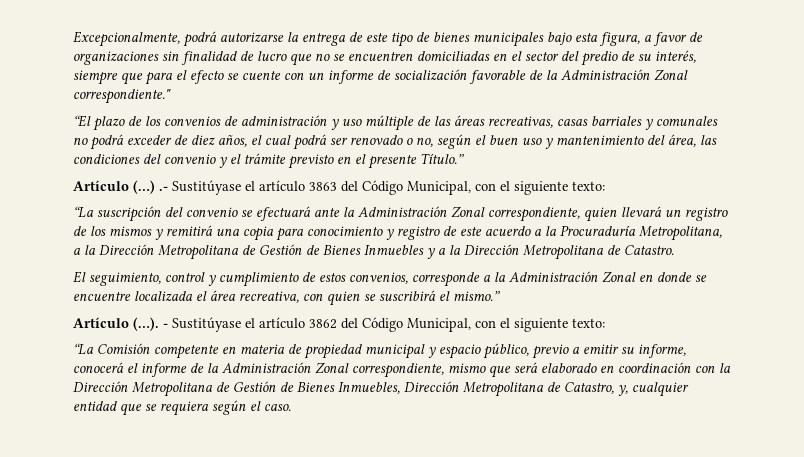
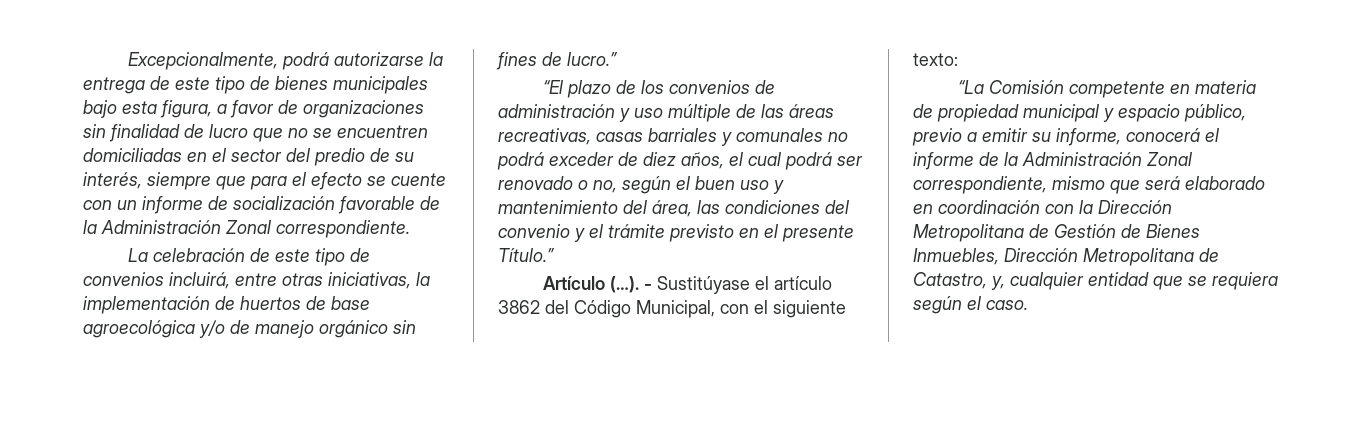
[73,89,171,104] correspondiente." -> [276,220,410,238] [128,248,371,266] [83,272,430,289] [83,296,370,314] [83,320,416,338] [496,52,618,70] correspondiente. // La celebración de este tipo de convenios incluirá, entre otras iniciativas, la implementación de huertos de base agroecológica y/o de manejo orgánico sin fines de lucro.”
[73,180,605,195] [73,206,728,222] [73,225,722,241] [73,244,674,260] [73,271,707,287] [73,290,500,306] // Artículo (…) .- Sustitúyase el artículo 3863 del Código Municipal, con el siguiente texto: // “La suscripción del convenio se efectuará ante la Administración Zonal correspondiente, quien llevará un registro de los mismos y remitirá una copia para conocimiento y registro de este acuerdo a la Procuraduría Metropolitana, a la Dirección Metropolitana de Gestión de Bienes Inmuebles y a la Dirección Metropolitana de Catastro. // El seguimiento, control y cumplimiento de estos convenios, corresponde a la Administración Zonal en donde se encuentre localizada el área recreativa, con quien se suscribirá el mismo.” -> (555, 254) none

